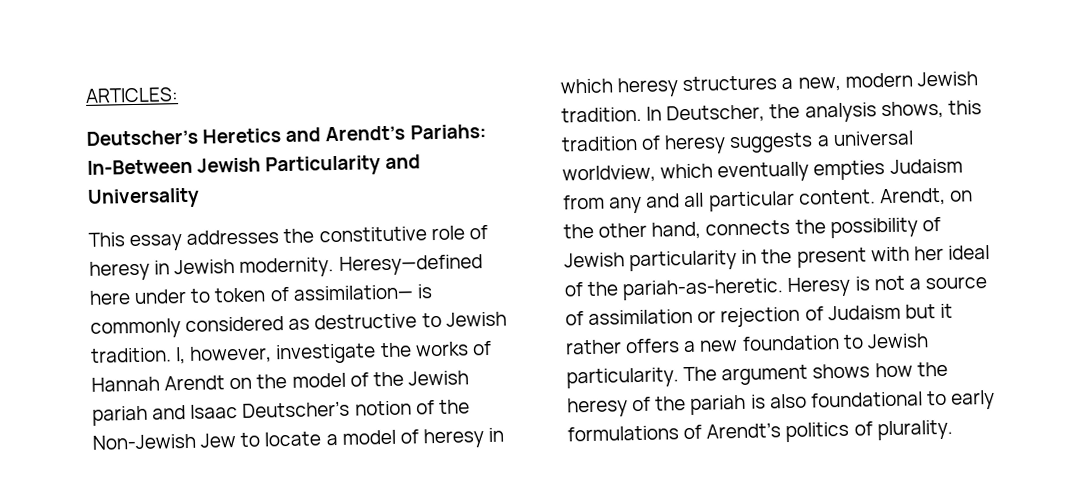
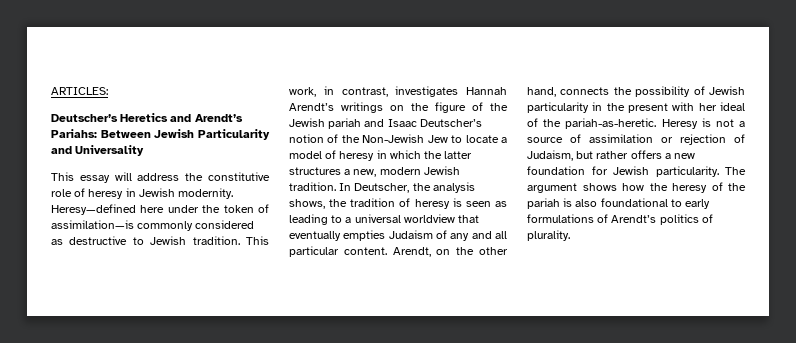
[87,158,193,175] In-Between -> [100,130,151,138] Between
[186,229,280,245] addresses -> [114,172,180,181] will address
[190,288,212,303] to -> [202,205,221,213] the
[292,284,433,301] assimilation— is -> [51,220,134,229] assimilation—is
[175,340,492,365] [91,372,346,392] I, however, investigate the works of Hannah Arendt on the model -> [246,236,269,245] [289,86,507,97] [289,102,466,113] This work, in contrast, investigates Hannah Arendt’s writings on the figure
[617,77,680,98] heresy -> [424,151,473,159] the latter
[947,100,982,115] this -> [329,199,348,207] the
[729,130,914,154] [562,163,714,184] suggests a universal worldview, which -> [452,198,507,207] [289,214,480,225] is seen as leading to a universal worldview that
[563,194,605,210] from -> [436,230,447,239] of
[827,303,953,321] Judaism but it -> [527,150,594,161] Judaism, but
[842,334,864,349] to -> [591,166,608,175] for

